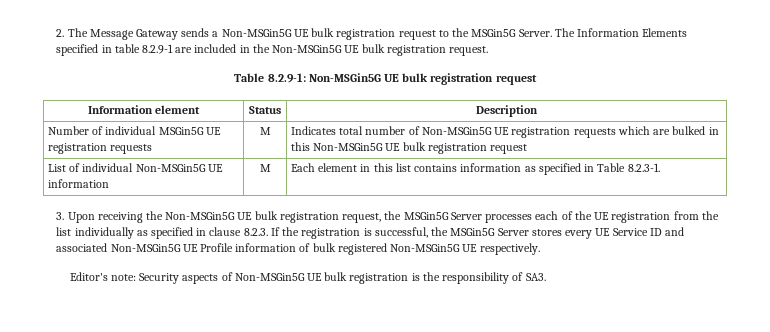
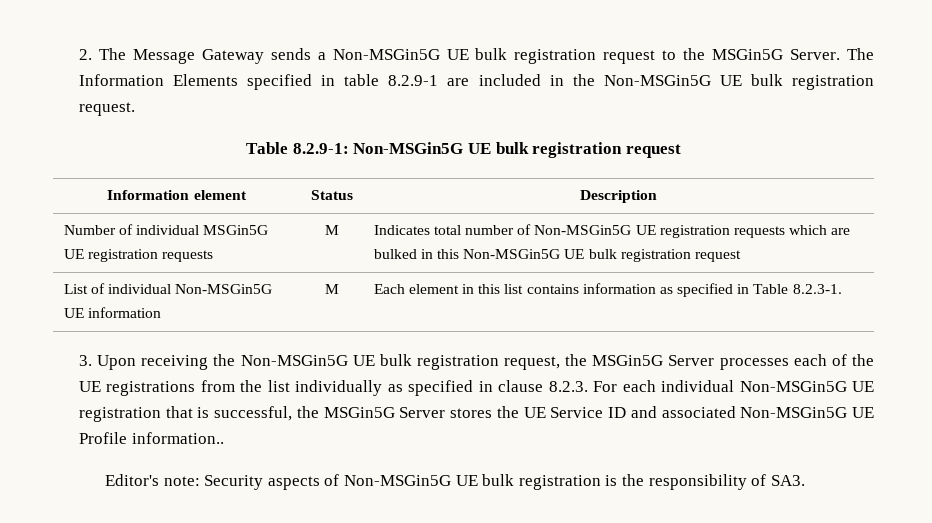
[611,212,671,223] registration -> [106,381,196,396] registrations
[270,227,361,239] If the registration -> [593,380,874,392] [79,406,193,422] For each individual Non-MSGin5G UE registration that
[565,230,593,239] every -> [496,406,519,418] the
[235,243,540,255] information of bulk registered Non-MSGin5G UE respectively. -> [131,432,224,444] information..

